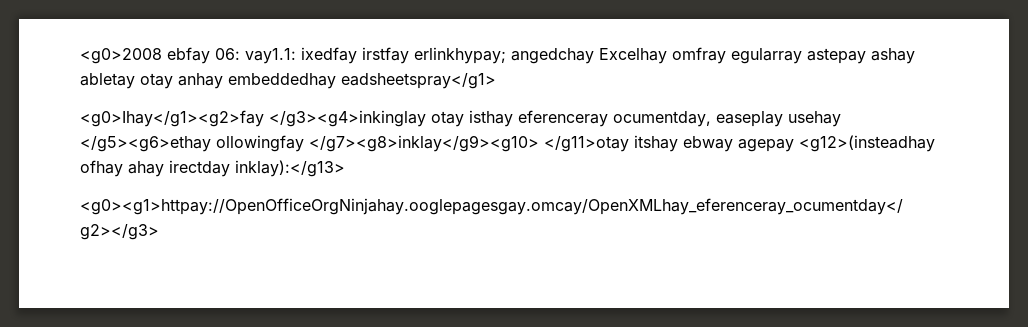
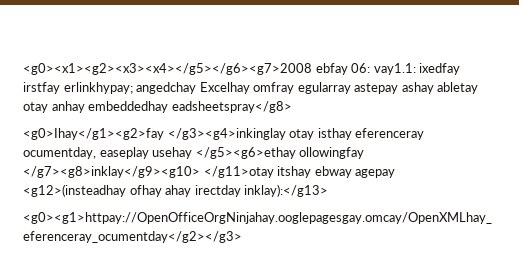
[80,48,162,64] <g0>2008 -> [23,63,312,75] <g0><x1><g2><x3><x4></g5></g6><g7>2008
[341,73,496,89] eadsheetspray</g1> -> [171,101,292,113] eadsheetspray</g8>

